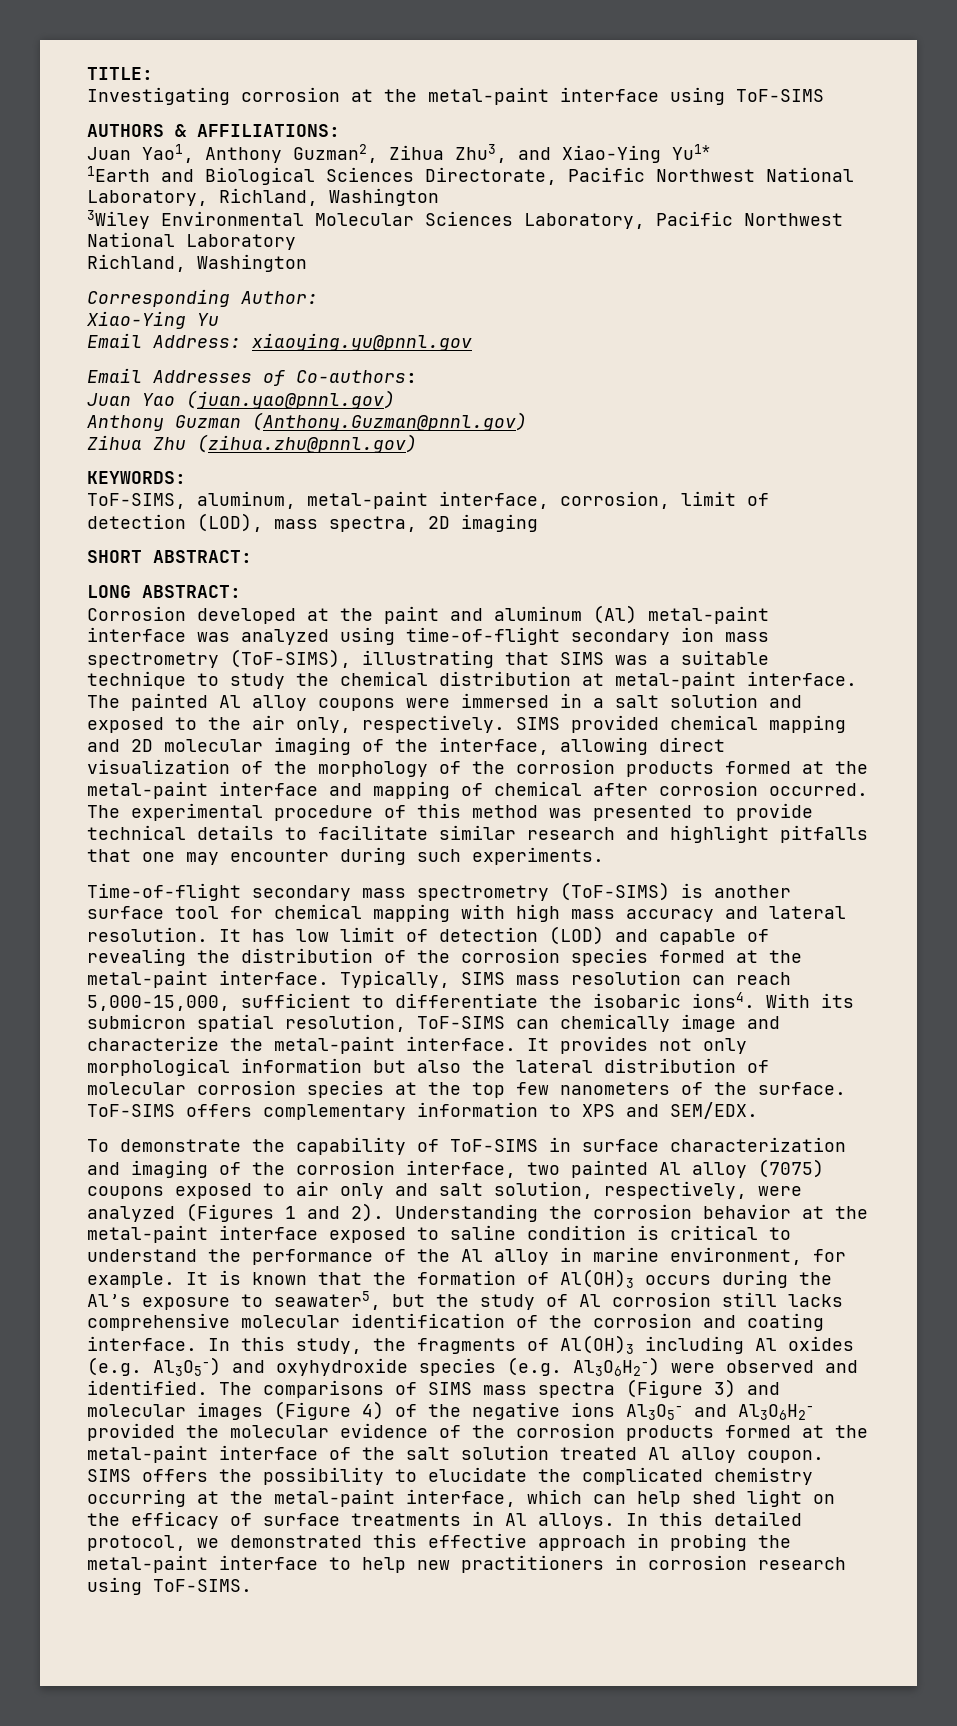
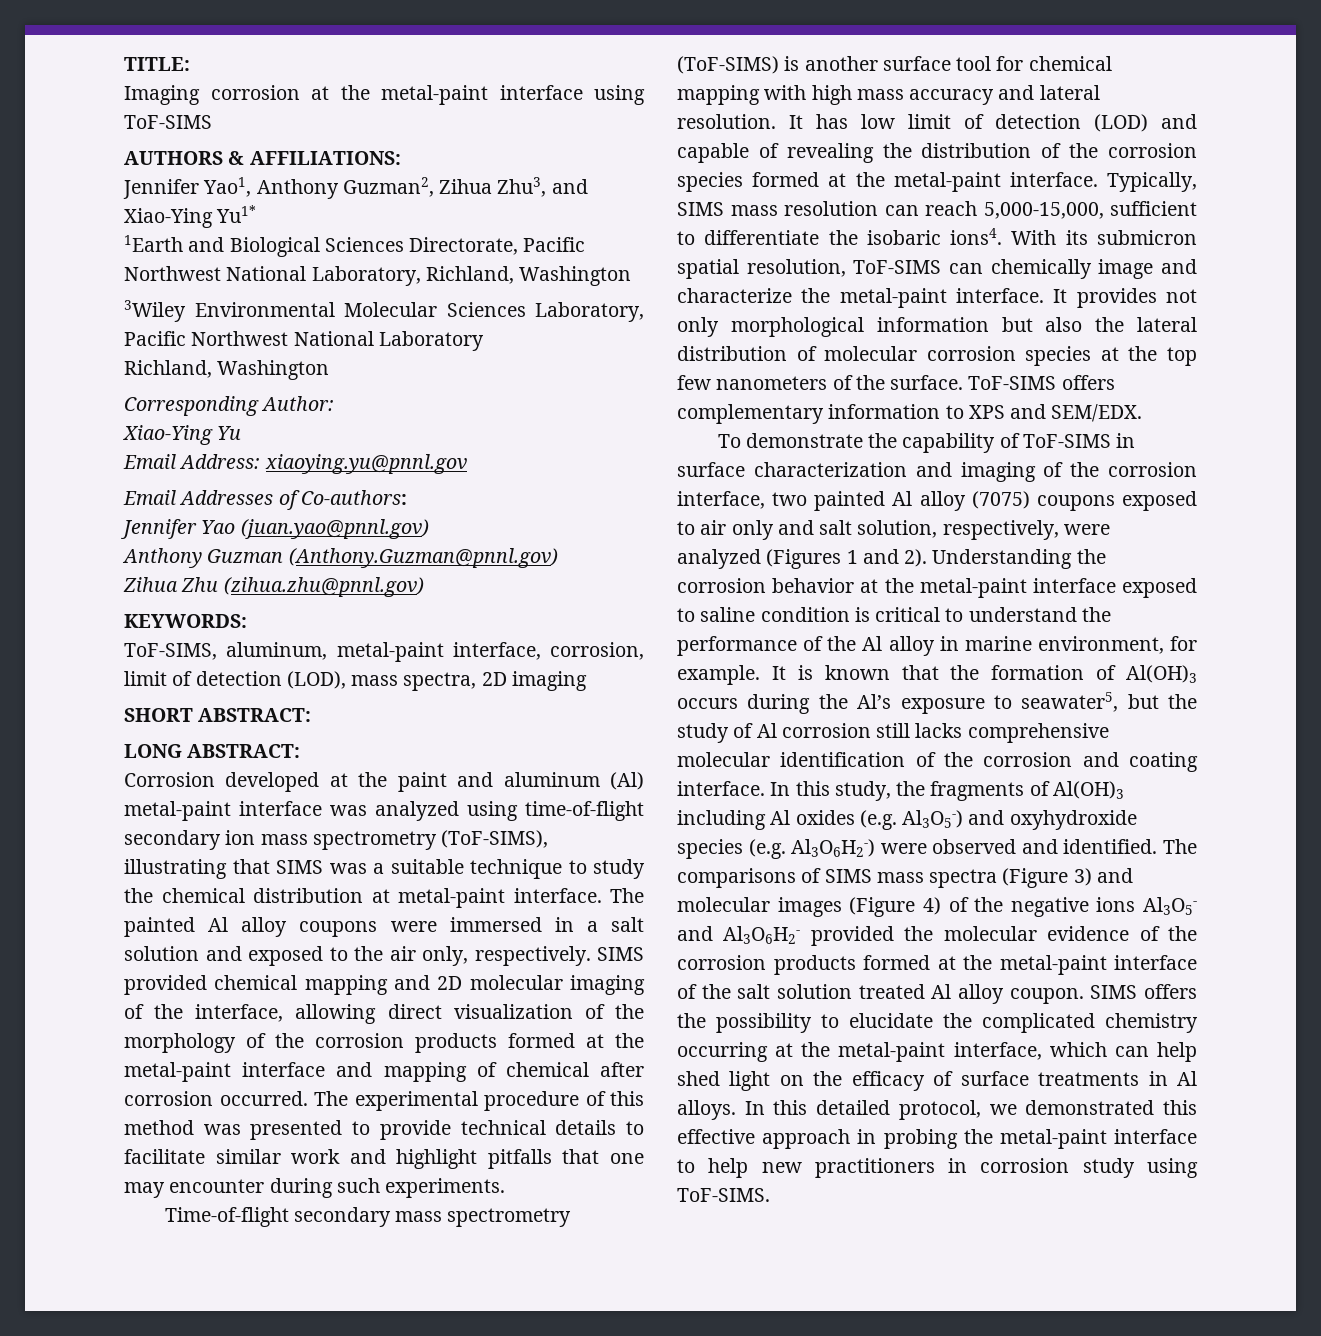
[87,87,230,105] Investigating -> [124,85,200,105] Imaging
[87,147,131,160] Juan -> [123,179,199,199] Jennifer
[87,393,131,406] Juan -> [120,519,197,539] Jennifer
[527,827,615,840] research -> [291,1149,341,1164] work
[758,1557,846,1570] research -> [1082,1158,1135,1178] study

